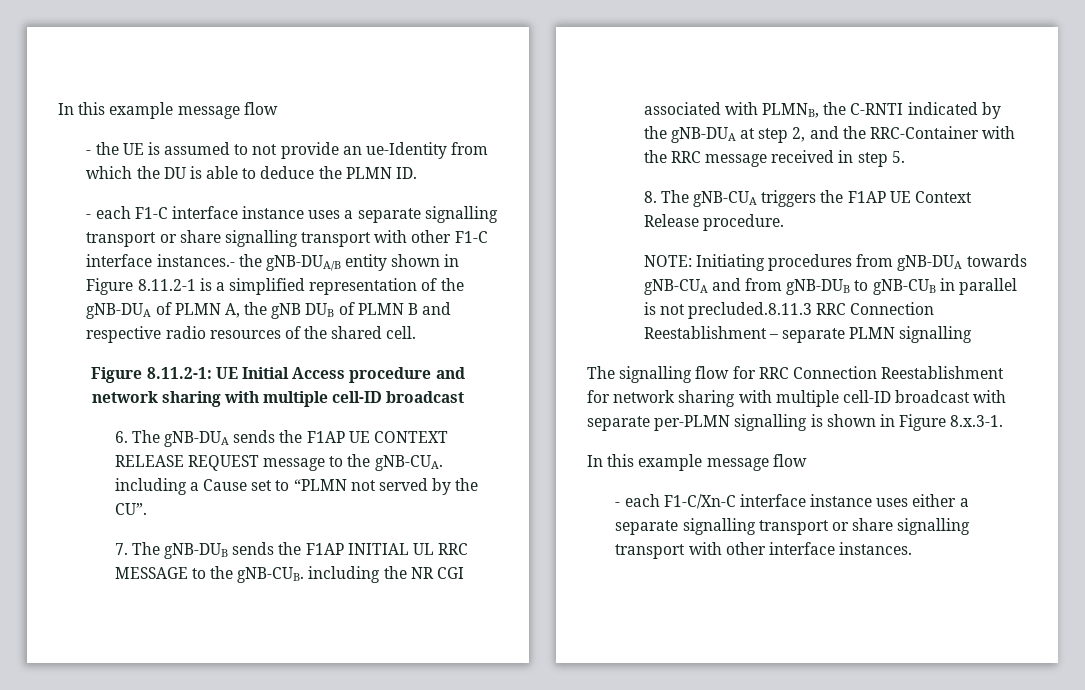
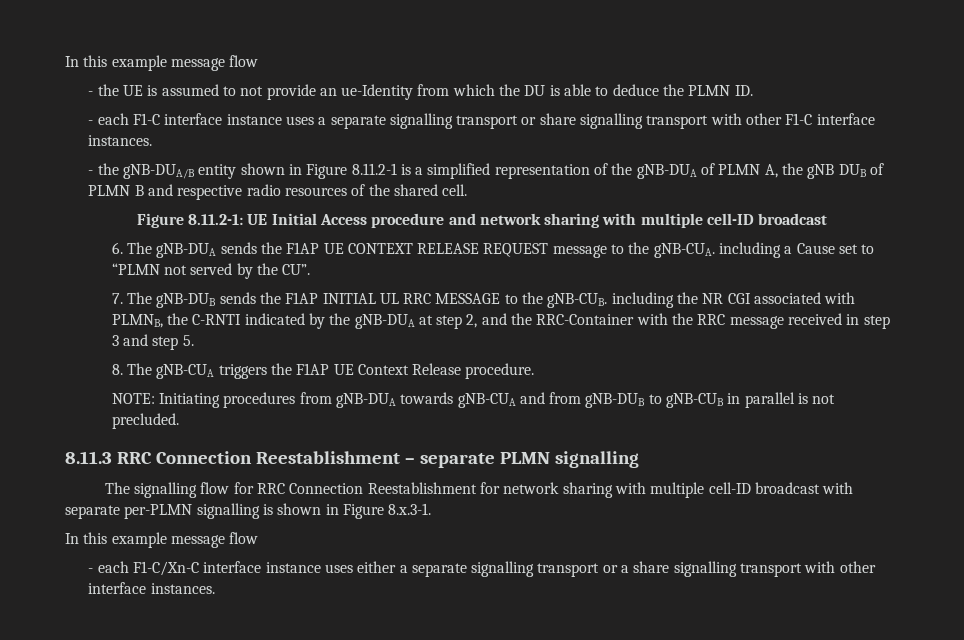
[156,254,235,267] instances.- -> [88,135,153,146] [88,170,94,175] instances. // -
(888, 159) none -> [111,334,179,350] 3 and step
[688,302,813,319] precluded.8.11.3 -> [111,413,179,429] [65,451,112,464] precluded. // 8.11.3
(849, 526) none -> [621,565,630,573] a

